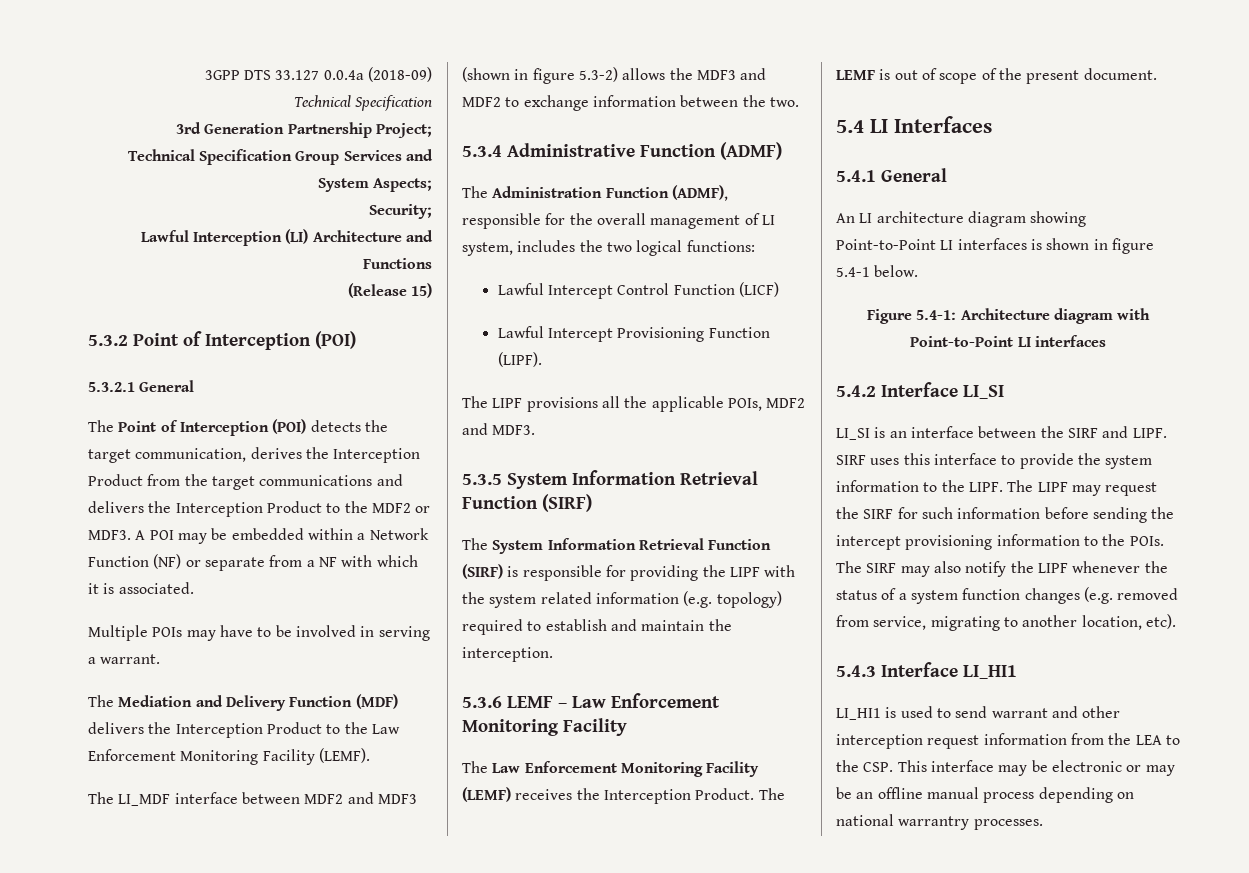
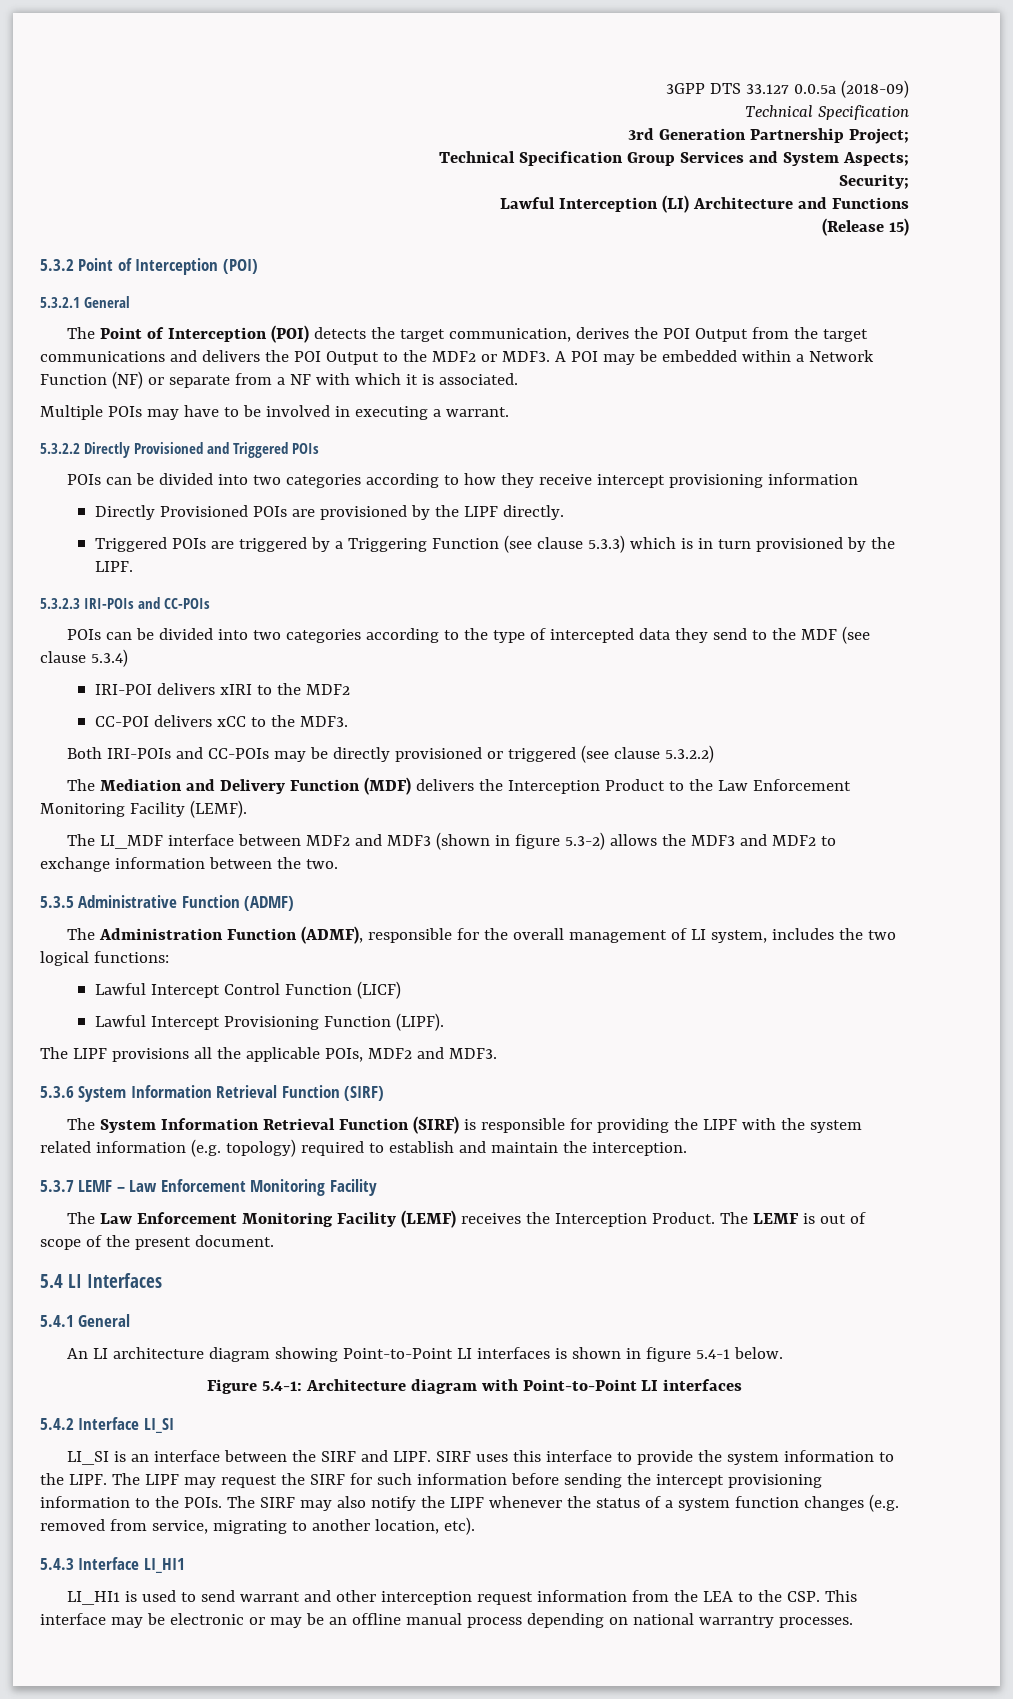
[323,70,364,80] 0.0.4a -> [794,84,837,94] 0.0.5a
[333,448,421,463] [88,474,143,486] Interception Product -> [663,328,749,342] POI Output
[175,501,322,517] Interception Product -> [293,351,379,365] POI Output
[378,626,430,641] serving -> [354,406,428,420] executing
(161, 659) none -> [40,442,320,458] [67,473,859,488] [94,505,564,520] [94,535,895,553] [94,561,133,572] [40,597,211,609] [67,626,871,644] [40,649,128,667] [94,683,350,695] [94,715,348,727] [67,745,715,763] // 5.3.2.2 Directly Provisioned and Triggered POIs // POIs can be divided into two categories according to how they receive intercept provisioning information // Directly Provisioned POIs are provisioned by the LIPF directly. // Triggered POIs are triggered by a Triggering Function (see clause 5.3.3) which is in turn provisioned by the LIPF. // 5.3.2.3 IRI-POIs and CC-POIs // POIs can be divided into two categories according to the type of intercepted data they send to the MDF (see clause 5.3.4) // IRI-POI delivers xIRI to the MDF2 // CC-POI delivers xCC to the MDF3. // Both IRI-POIs and CC-POIs may be directly provisioned or triggered (see clause 5.3.2.2)
[462,145,502,157] 5.3.4 -> [40,896,74,908] 5.3.5
[462,474,502,485] 5.3.5 -> [40,1086,74,1098] 5.3.6
[462,696,502,708] 5.3.6 -> [40,1180,74,1192] 5.3.7

